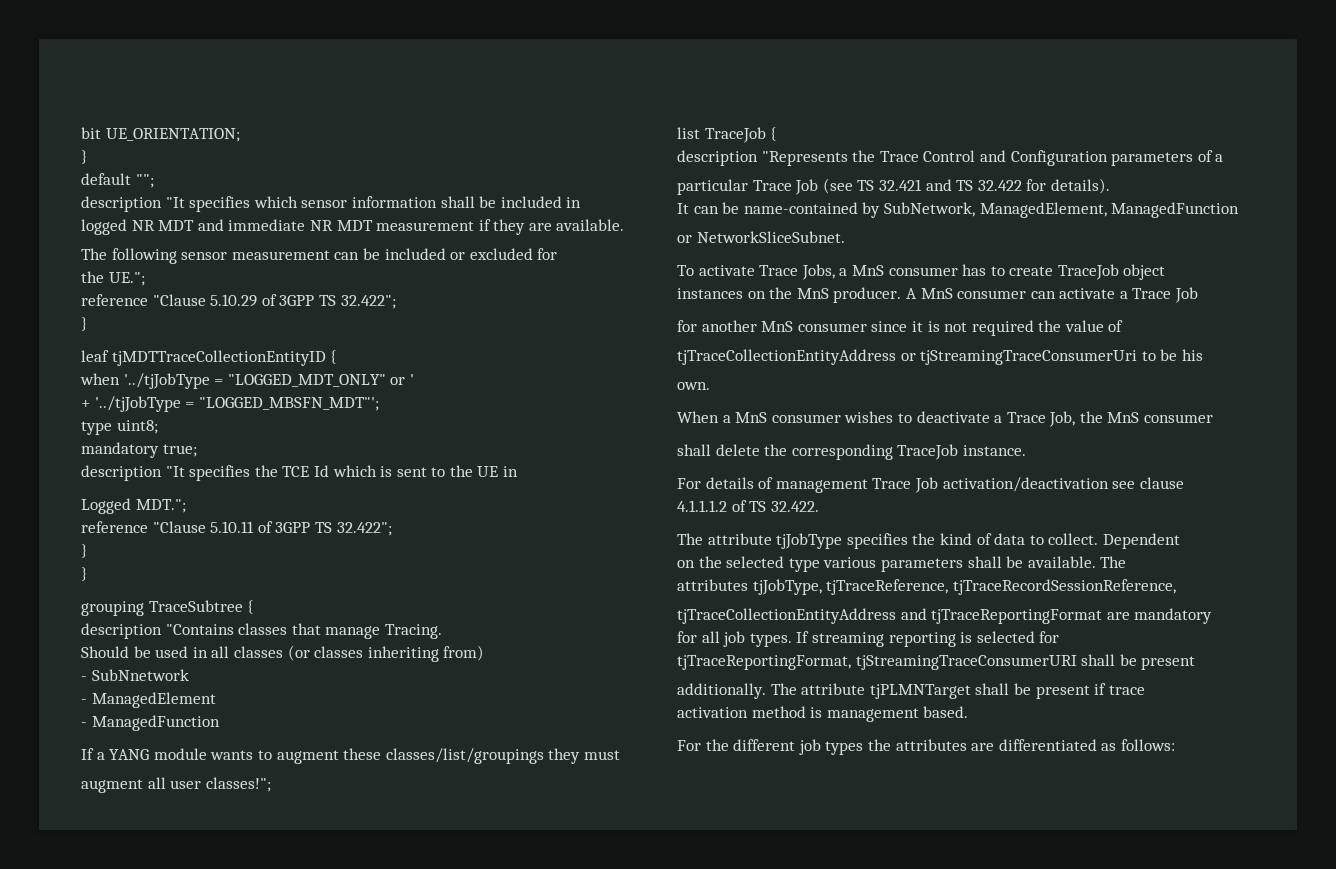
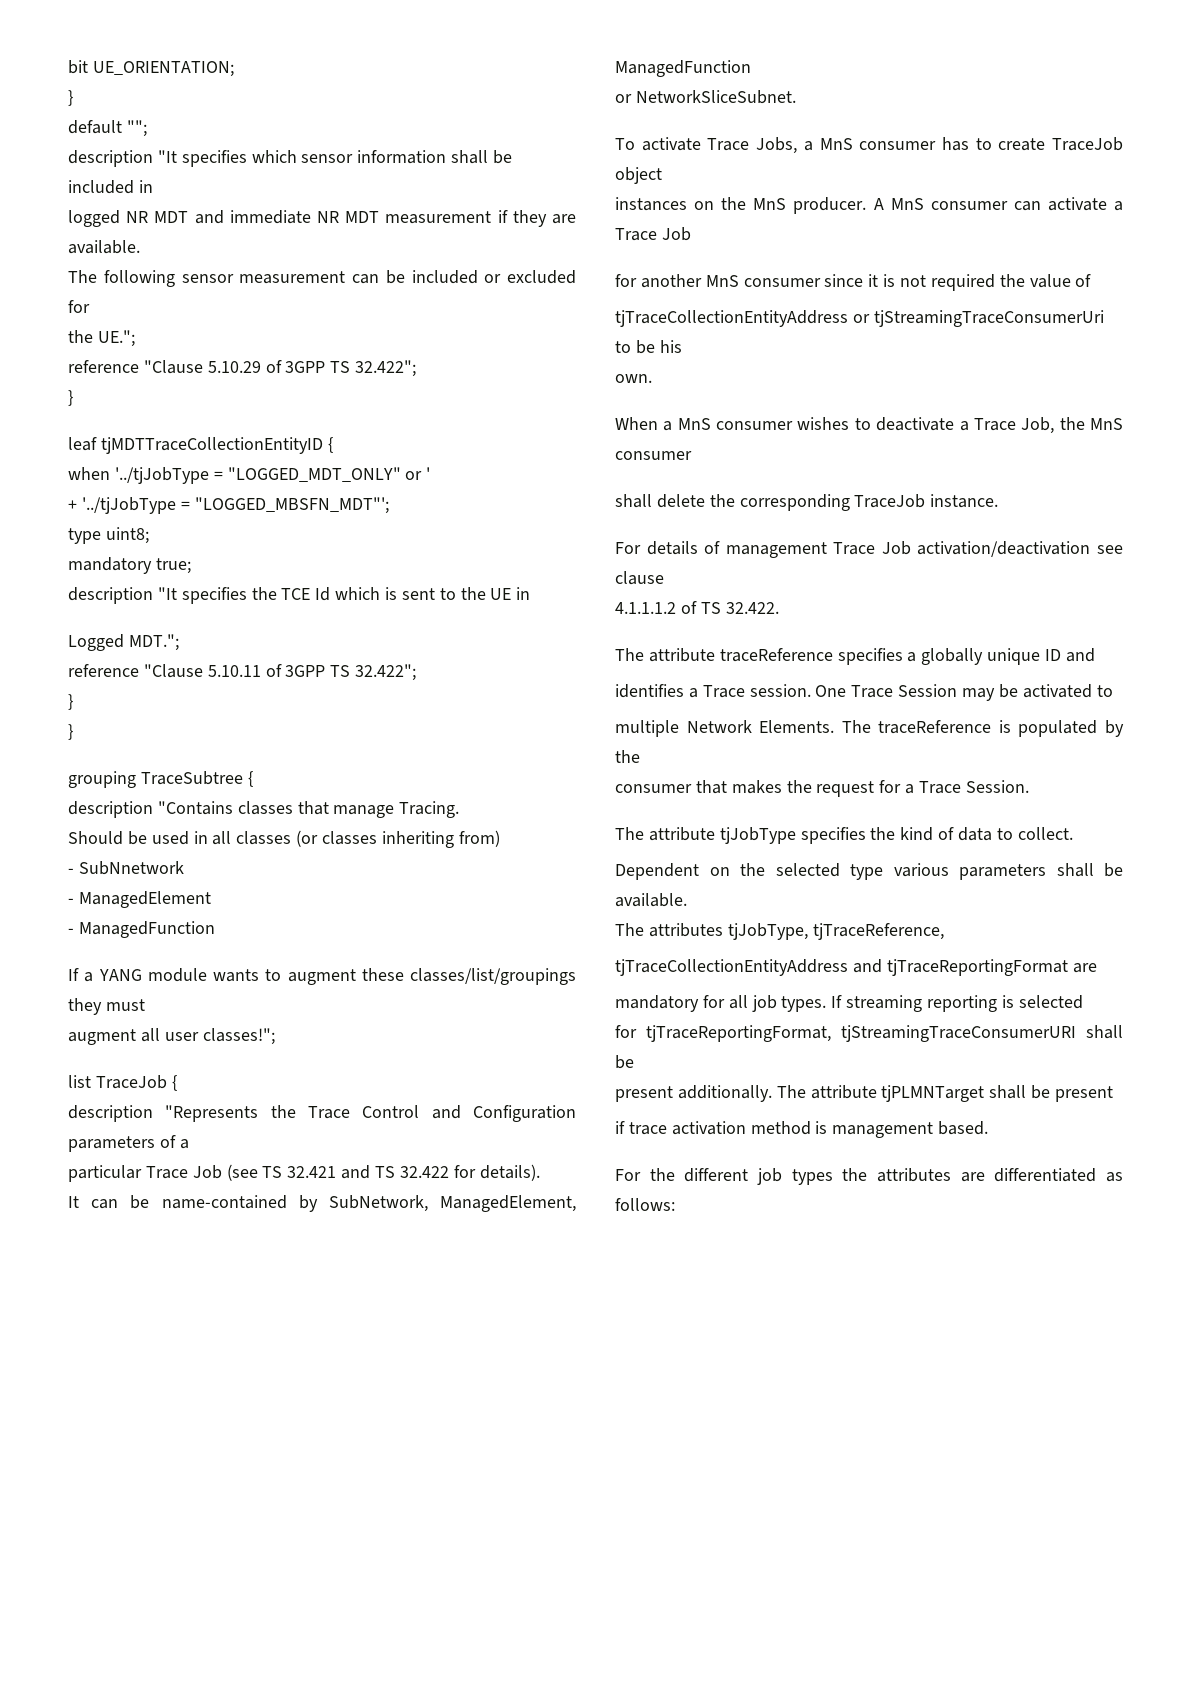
(819, 506) none -> [615,648,1095,665] [615,684,1113,701] [615,720,1124,737] [615,750,640,763] [615,780,1029,797] // The attribute traceReference specifies a globally unique ID and // identifies a Trace session. One Trace Session may be activated to // multiple Network Elements. The traceReference is populated by the // consumer that makes the request for a Trace Session.
(1099, 539) none -> (1073, 833) //
(1180, 541) // -> (699, 871) none
[1100,556,1127,568] The // -> [615,923,644,936] // The
[952,579,1176,595] tjTraceRecordSessionReference, -> (944, 931) none
[1134,608,1213,624] mandatory // -> [615,995,699,1012] // mandatory
[1039,631,1060,643] for // -> [615,1025,637,1038] // for
[1141,656,1196,670] present // -> [615,1086,673,1102] // present
(1090, 692) none -> (1114, 1094) //
(1145, 690) // -> (667, 1128) none

